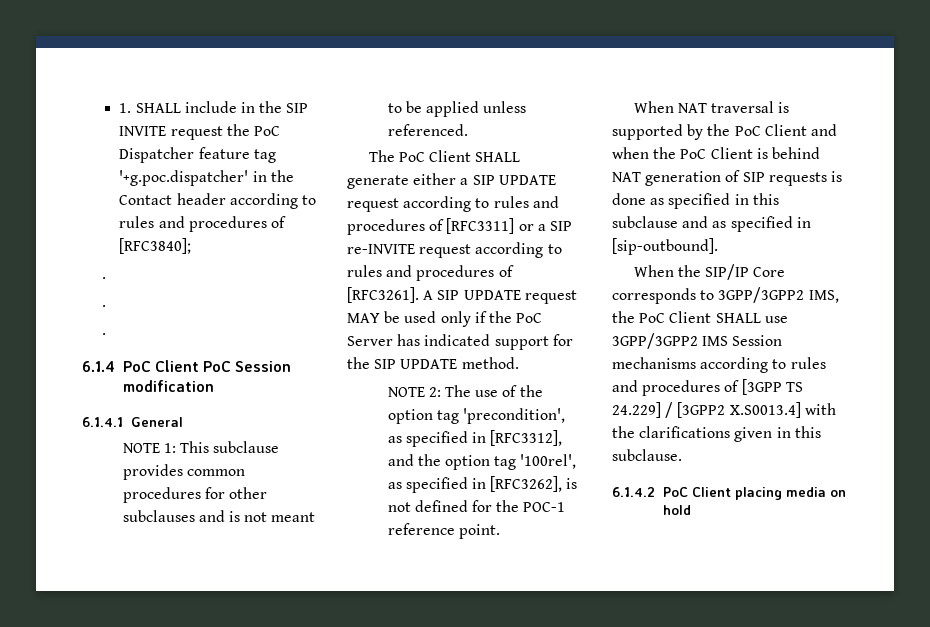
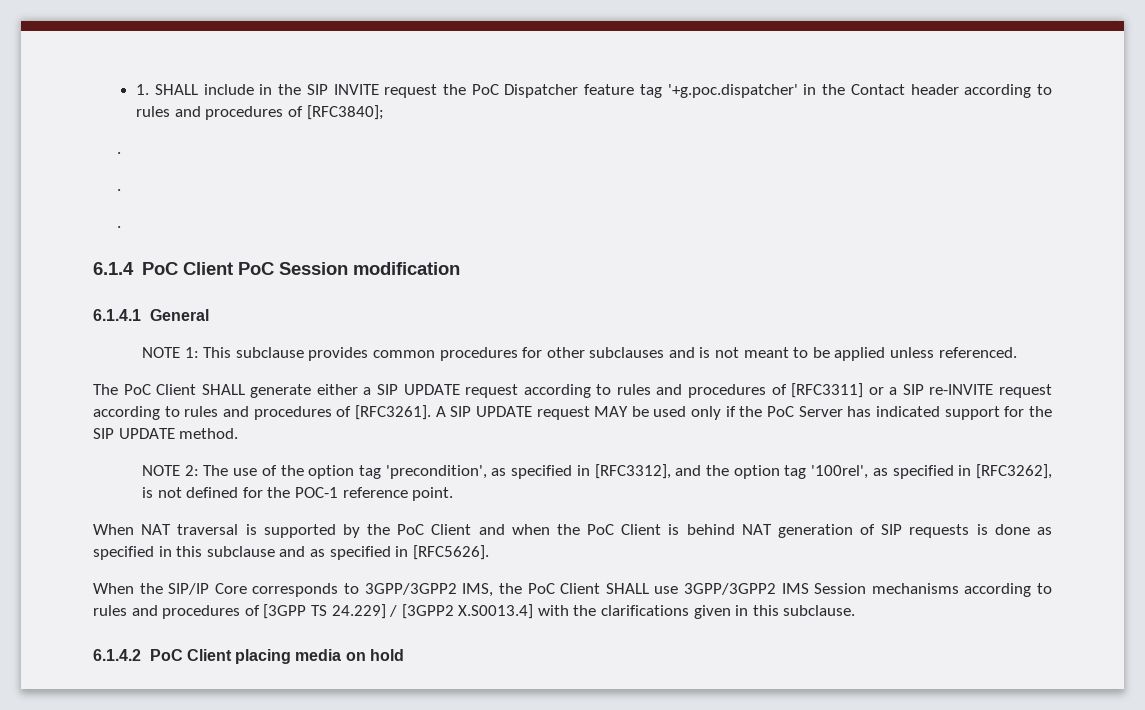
[612,238,718,255] [sip-outbound]. -> [412,545,489,560] [RFC5626].

